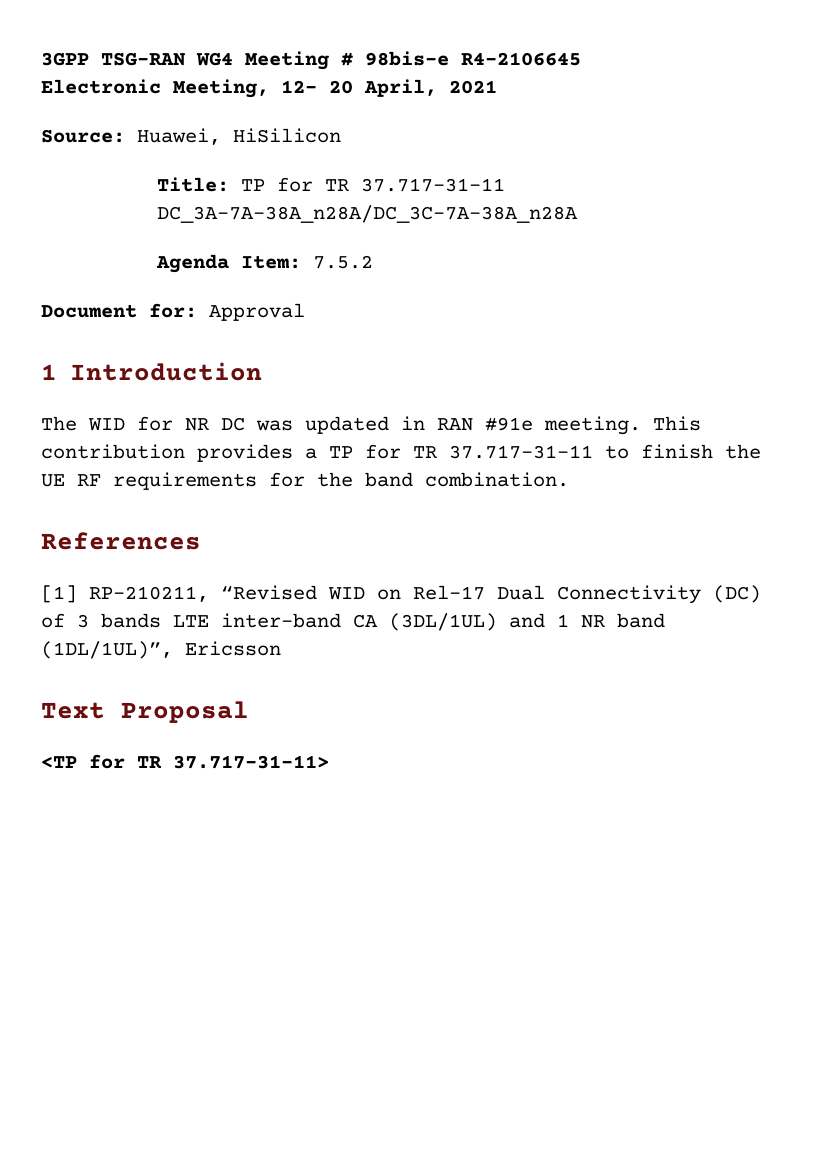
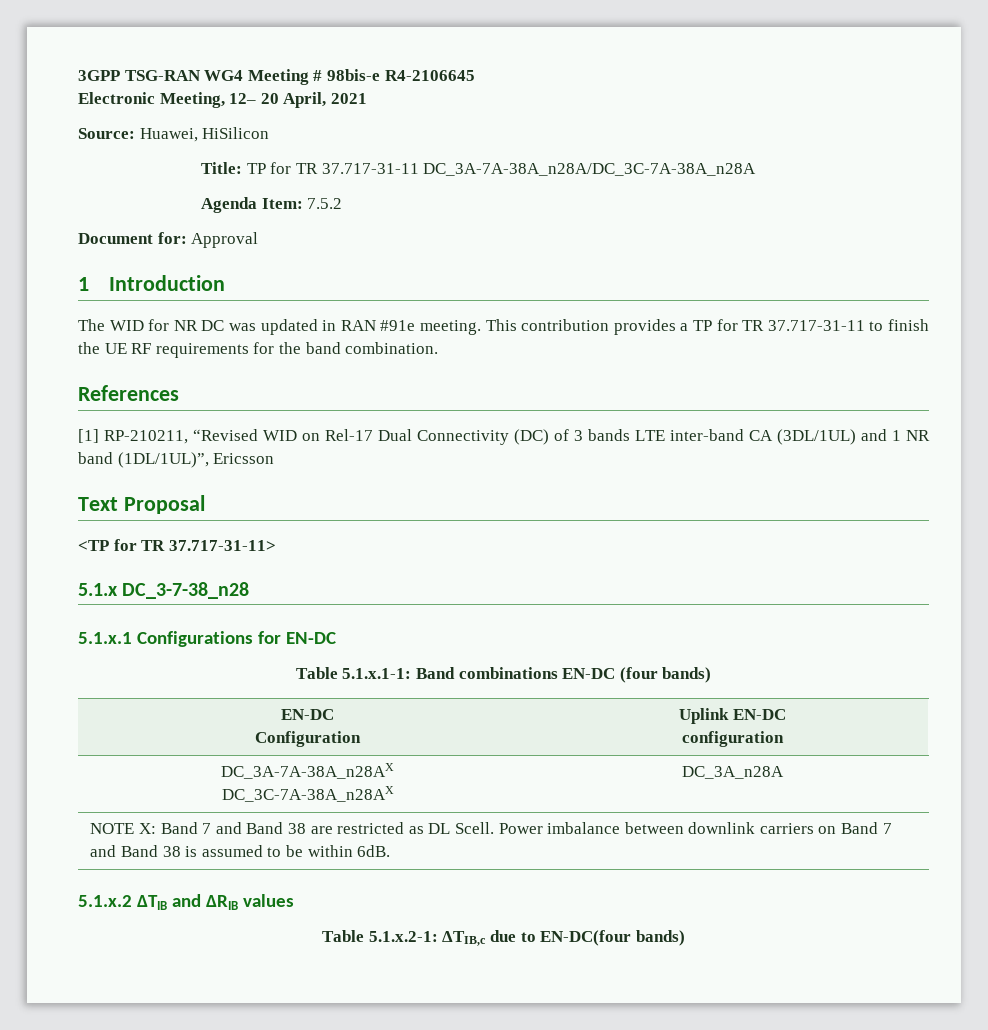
(329, 762) none -> [78,582,250,599] [78,631,336,647] [295,667,712,683] [281,709,334,720] [255,731,361,747] [679,708,786,724] [682,731,784,747] [221,763,394,779] [221,786,394,802] [682,766,784,779] [90,822,892,834] [90,845,391,857] [78,894,294,910] [322,930,685,946] // 5.1.x DC_3-7-38_n28 // 5.1.x.1 Configurations for EN-DC // Table 5.1.x.1-1: Band combinations EN-DC (four bands) // EN-DC // Configuration | Uplink EN-DC // configuration // DC_3A-7A-38A_n28AX // DC_3C-7A-38A_n28AX | DC_3A_n28A // NOTE X: Band 7 and Band 38 are restricted as DL Scell. Power imbalance between downlink carriers on Band 7 and Band 38 is assumed to be within 6dB. // 5.1.x.2 ∆TIB and ∆RIB values // Table 5.1.x.2-1: ΔTIB,c due to EN-DC(four bands)

